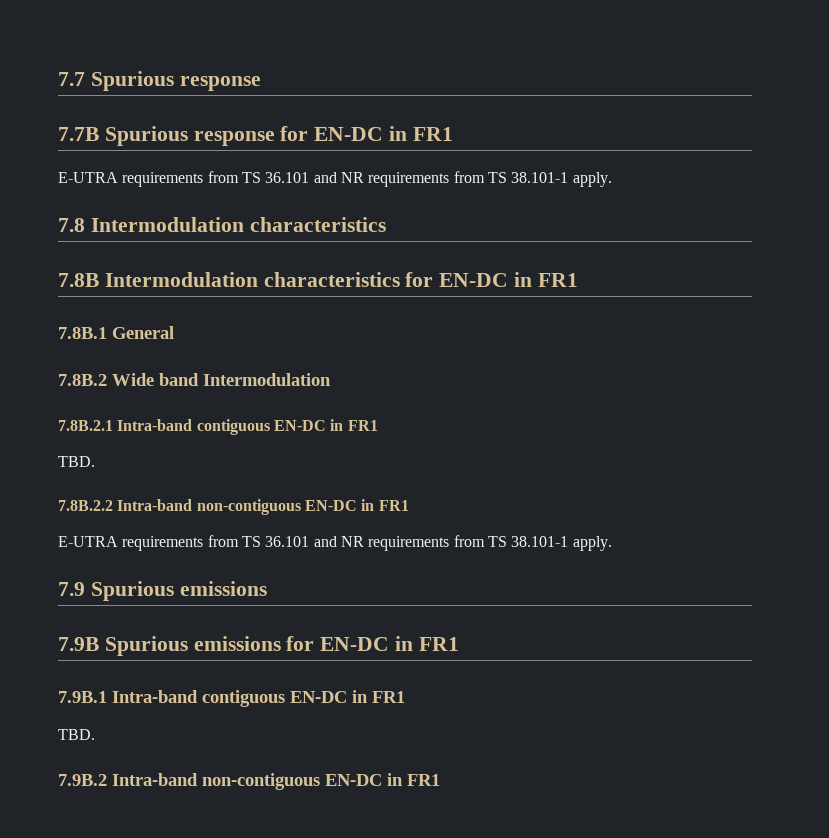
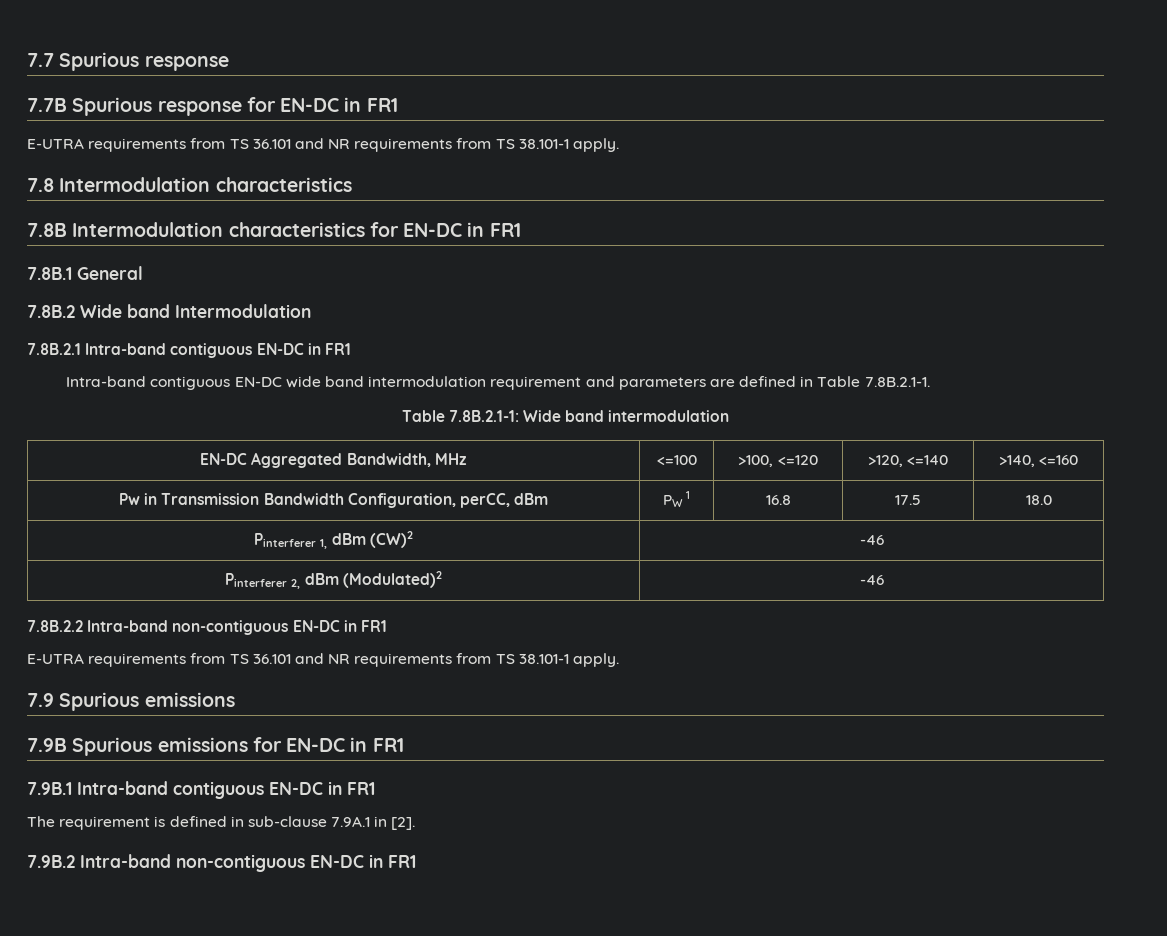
[58,456,95,467] TBD. -> [66,376,930,390] [401,410,730,422] [200,452,467,468] [656,455,697,465] [738,455,818,467] [867,455,949,467] [998,455,1079,467] [118,493,549,508] [662,491,691,507] [765,495,791,505] [895,495,921,505] [1025,495,1052,505] [254,531,413,549] [859,535,884,545] [225,571,442,589] [859,575,884,585] Intra-band contiguous EN-DC wide band intermodulation requirement and parameters are defined in Table 7.8B.2.1-1. // Table 7.8B.2.1-1: Wide band intermodulation // EN-DC Aggregated Bandwidth, MHz | <=100 | >100, <=120 | >120, <=140 | >140, <=160 // Pw in Transmission Bandwidth Configuration, perCC, dBm | PW 1 | 16.8 | 17.5 | 18.0 // Pinterferer 1, dBm (CW)2 | -46 // Pinterferer 2, dBm (Modulated)2 | -46
[58,729,95,740] TBD. -> [27,816,416,830] The requirement is defined in sub-clause 7.9A.1 in [2].

